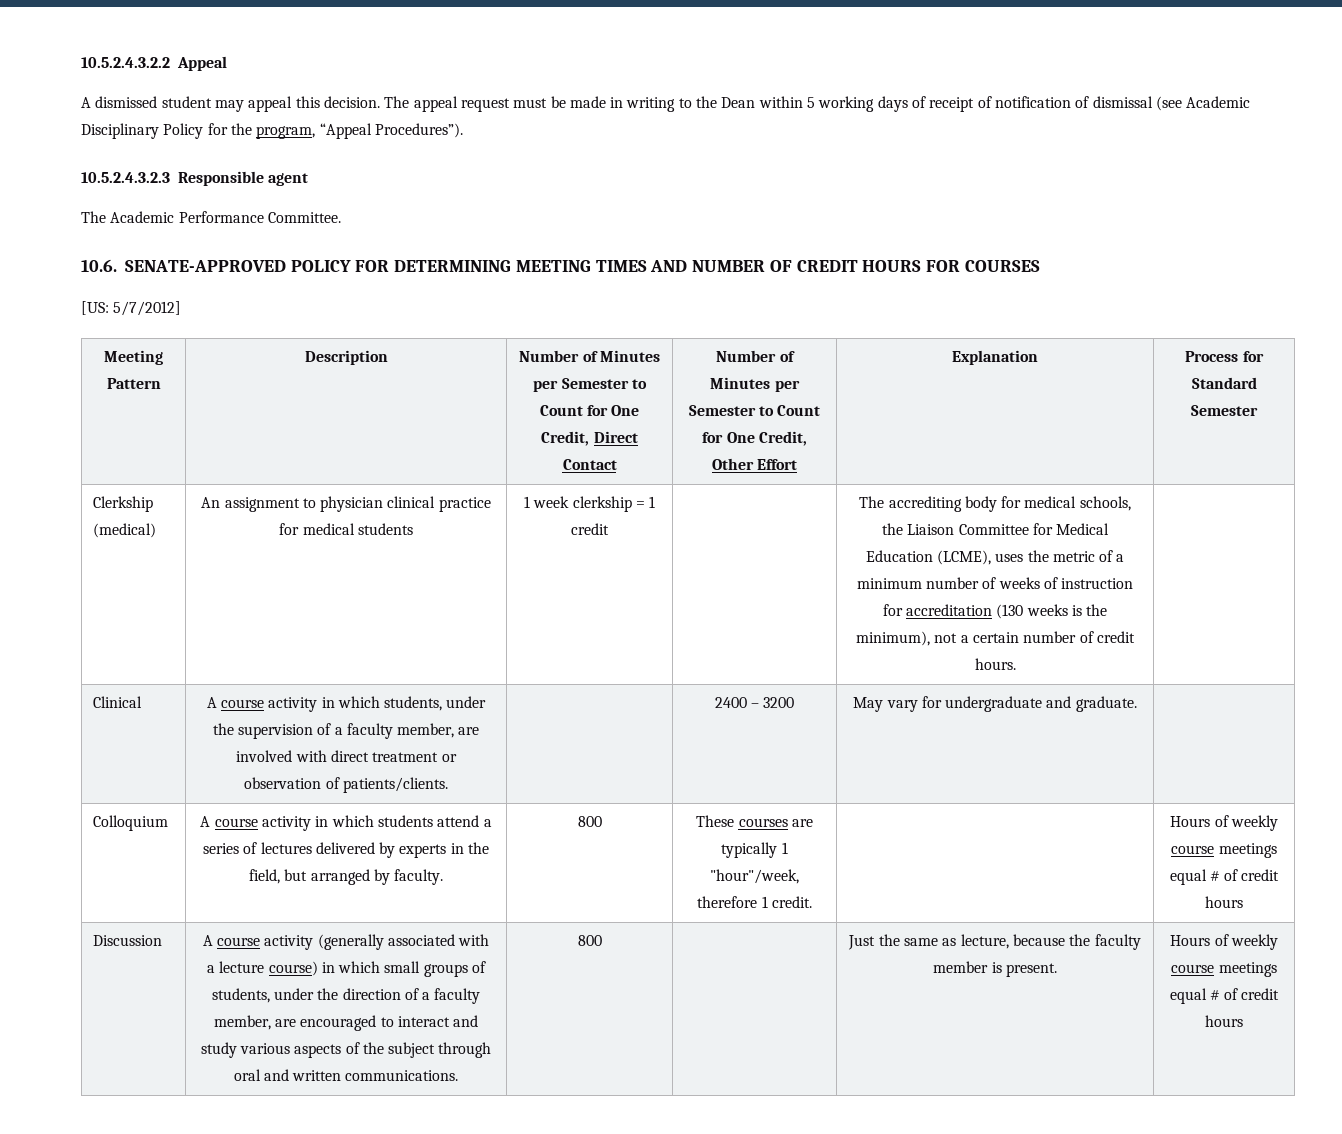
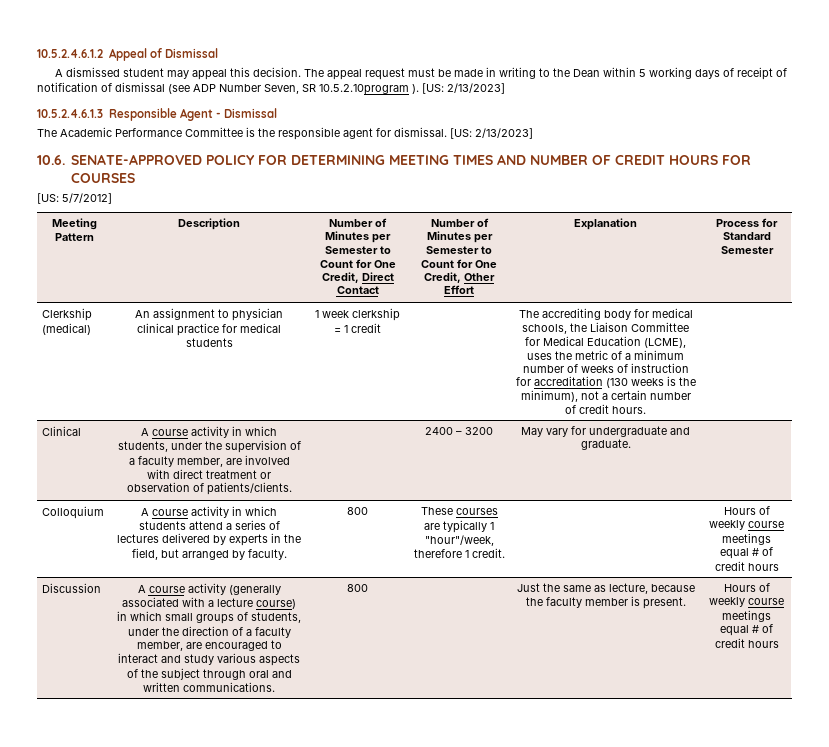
[81,57,170,68] 10.5.2.4.3.2.2 -> [37,49,103,58] 10.5.2.4.6.1.2
(227, 63) none -> [149,48,218,58] of Dismissal
[1186,96,1251,108] [81,123,463,139] [81,171,309,186] [81,211,341,223] Academic Disciplinary Policy for the program, “Appeal Procedures”). // 10.5.2.4.3.2.3 Responsible agent // The Academic Performance Committee. -> [193,83,505,95] [37,108,277,121] [37,127,533,140] ADP Number Seven, SR 10.5.2.10program ). [US: 2/13/2023] // 10.5.2.4.6.1.3 Responsible Agent - Dismissal // The Academic Performance Committee is the responsible agent for dismissal. [US: 2/13/2023]

